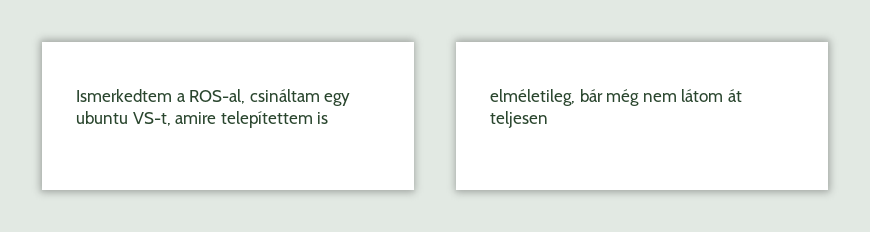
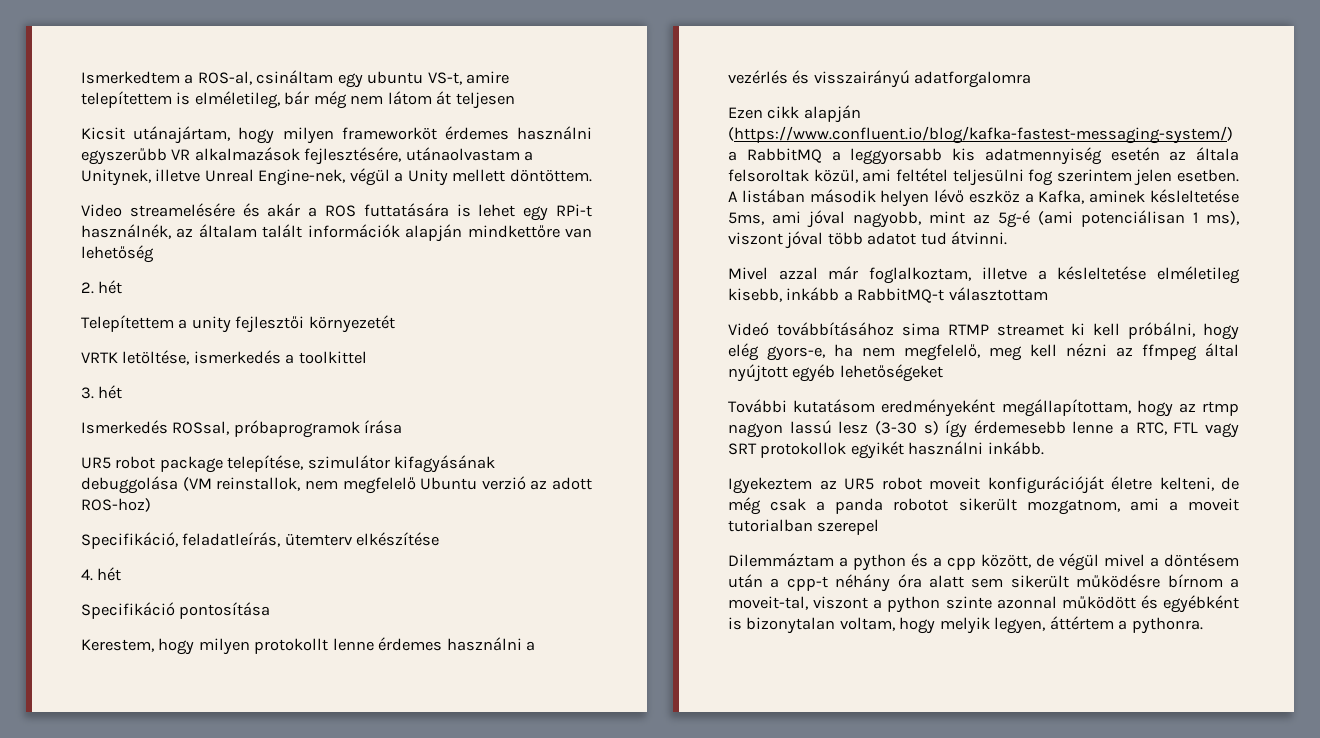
(548, 119) none -> [81,126,592,144] [81,147,534,165] [81,168,592,186] [81,203,593,221] [81,224,592,242] [81,245,154,263] [81,280,123,294] [81,315,395,333] [81,350,367,365] [81,385,123,399] [81,420,403,438] [81,455,496,473] [81,476,592,494] [81,498,151,512] [81,532,440,549] [81,567,122,581] [81,602,271,619] [81,637,536,655] [728,70,1032,88] [728,105,861,123] [728,126,1233,144] [728,147,1239,165] [728,168,1239,186] [728,189,1239,207] [728,210,1239,228] [728,231,1008,249] [728,266,1240,284] [728,287,1048,303] [728,322,1239,340] [728,343,1239,361] [728,364,943,382] [728,399,1239,417] [728,420,1239,438] [728,441,1044,459] [728,476,1239,494] [728,497,1239,515] [728,519,880,535] [728,553,1239,571] [728,574,1239,592] [728,595,1239,613] [728,616,1203,634] // Kicsit utánajártam, hogy milyen frameworköt érdemes használni egyszerűbb VR alkalmazások fejlesztésére, utánaolvastam a Unitynek, illetve Unreal Engine-nek, végül a Unity mellett döntöttem. // Video streamelésére és akár a ROS futtatására is lehet egy RPi-t használnék, az általam talált információk alapján mindkettőre van lehetőség // 2. hét // Telepítettem a unity fejlesztői környezetét // VRTK letöltése, ismerkedés a toolkittel // 3. hét // Ismerkedés ROSsal, próbaprogramok írása // UR5 robot package telepítése, szimulátor kifagyásának debuggolása (VM reinstallok, nem megfelelő Ubuntu verzió az adott ROS-hoz) // Specifikáció, feladatleírás, ütemterv elkészítése // 4. hét // Specifikáció pontosítása // Kerestem, hogy milyen protokollt lenne érdemes használni a vezérlés és visszairányú adatforgalomra // Ezen cikk alapján (https://www.confluent.io/blog/kafka-fastest-messaging-system/) a RabbitMQ a leggyorsabb kis adatmennyiség esetén az általa felsoroltak közül, ami feltétel teljesülni fog szerintem jelen esetben. A listában második helyen lévő eszköz a Kafka, aminek késleltetése 5ms, ami jóval nagyobb, mint az 5g-é (ami potenciálisan 1 ms), viszont jóval több adatot tud átvinni. // Mivel azzal már foglalkoztam, illetve a késleltetése elméletileg kisebb, inkább a RabbitMQ-t választottam // Videó továbbításához sima RTMP streamet ki kell próbálni, hogy elég gyors-e, ha nem megfelelő, meg kell nézni az ffmpeg által nyújtott egyéb lehetőségeket // További kutatásom eredményeként megállapítottam, hogy az rtmp nagyon lassú lesz (3-30 s) így érdemesebb lenne a RTC, FTL vagy SRT protokollok egyikét használni inkább. // Igyekeztem az UR5 robot moveit konfigurációját életre kelteni, de még csak a panda robotot sikerült mozgatnom, ami a moveit tutorialban szerepel // Dilemmáztam a python és a cpp között, de végül mivel a döntésem után a cpp-t néhány óra alatt sem sikerült működésre bírnom a moveit-tal, viszont a python szinte azonnal működött és egyébként is bizonytalan voltam, hogy melyik legyen, áttértem a pythonra.

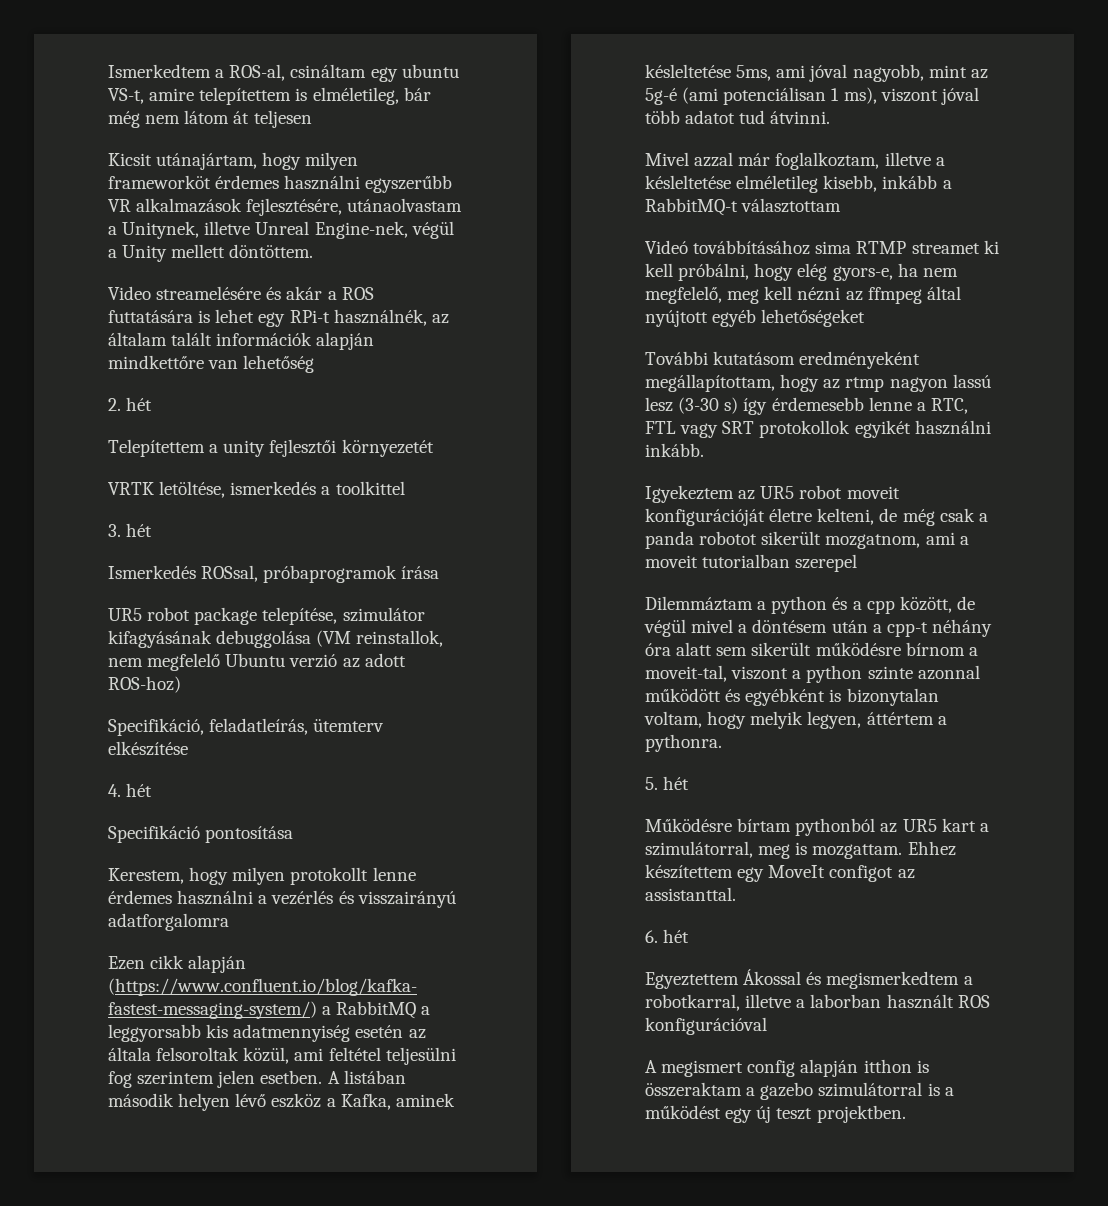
(1203, 625) none -> [645,776,690,790] [645,818,989,836] [645,841,956,859] [645,864,915,882] [645,887,736,901] [645,929,690,943] [645,969,973,989] [645,994,990,1011] [645,1017,767,1035] [645,1059,929,1077] [645,1082,954,1100] [645,1105,906,1123] // 5. hét // Működésre bírtam pythonból az UR5 kart a szimulátorral, meg is mozgattam. Ehhez készítettem egy MoveIt configot az assistanttal. // 6. hét // Egyeztettem Ákossal és megismerkedtem a robotkarral, illetve a laborban használt ROS konfigurációval // A megismert config alapján itthon is összeraktam a gazebo szimulátorral is a működést egy új teszt projektben.

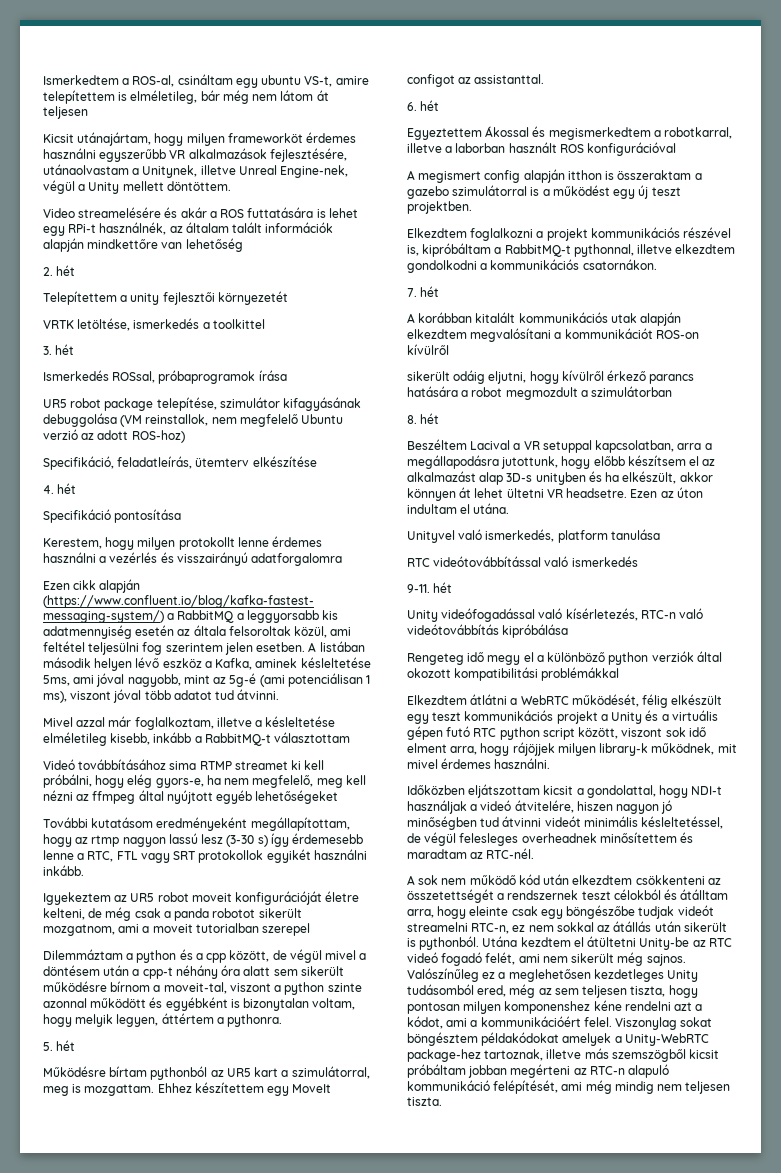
(906, 1114) none -> [407,227,732,241] [407,243,736,257] [407,259,657,273] [407,286,440,297] [407,312,682,326] [407,328,699,342] [407,344,449,355] [407,370,695,384] [407,386,673,400] [407,413,440,424] [407,439,712,453] [407,455,716,469] [407,471,713,485] [407,487,703,501] [407,503,510,514] [407,529,660,543] [407,556,638,567] [407,582,453,593] [407,608,704,622] [407,624,569,638] [407,651,722,665] [407,667,620,681] [407,694,723,708] [407,710,718,724] [407,726,706,740] [407,742,737,756] [407,758,551,769] [407,784,723,798] [407,800,673,814] [407,816,724,830] [407,832,694,846] [407,848,535,859] [407,874,721,885] [407,889,729,903] [407,905,714,919] [407,921,727,934] [407,936,732,950] [407,952,686,966] [407,968,699,982] [407,984,698,998] [407,1000,703,1014] [407,1016,713,1030] [407,1032,709,1046] [407,1048,720,1062] [407,1064,670,1078] [407,1080,731,1094] [407,1097,442,1106] // Elkezdtem foglalkozni a projekt kommunikációs részével is, kipróbáltam a RabbitMQ-t pythonnal, illetve elkezdtem gondolkodni a kommunikációs csatornákon. // 7. hét // A korábban kitalált kommunikációs utak alapján elkezdtem megvalósítani a kommunikációt ROS-on kívülről // sikerült odáig eljutni, hogy kívülről érkező parancs hatására a robot megmozdult a szimulátorban // 8. hét // Beszéltem Lacival a VR setuppal kapcsolatban, arra a megállapodásra jutottunk, hogy előbb készítsem el az alkalmazást alap 3D-s unityben és ha elkészült, akkor könnyen át lehet ültetni VR headsetre. Ezen az úton indultam el utána. // Unityvel való ismerkedés, platform tanulása // RTC videótovábbítással való ismerkedés // 9-11. hét // Unity videófogadással való kísérletezés, RTC-n való videótovábbítás kipróbálása // Rengeteg idő megy el a különböző python verziók által okozott kompatibilitási problémákkal // Elkezdtem átlátni a WebRTC működését, félig elkészült egy teszt kommunikációs projekt a Unity és a virtuális gépen futó RTC python script között, viszont sok idő elment arra, hogy rájöjjek milyen library-k működnek, mit mivel érdemes használni. // Időközben eljátszottam kicsit a gondolattal, hogy NDI-t használjak a videó átvitelére, hiszen nagyon jó minőségben tud átvinni videót minimális késleltetéssel, de végül felesleges overheadnek minősítettem és maradtam az RTC-nél. // A sok nem működő kód után elkezdtem csökkenteni az összetettségét a rendszernek teszt célokból és átálltam arra, hogy eleinte csak egy böngészőbe tudjak videót streamelni RTC-n, ez nem sokkal az átállás után sikerült is pythonból. Utána kezdtem el átültetni Unity-be az RTC videó fogadó felét, ami nem sikerült még sajnos. Valószínűleg ez a meglehetősen kezdetleges Unity tudásomból ered, még az sem teljesen tiszta, hogy pontosan milyen komponenshez kéne rendelni azt a kódot, ami a kommunikációért felel. Viszonylag sokat böngésztem példakódokat amelyek a Unity-WebRTC package-hez tartoznak, illetve más szemszögből kicsit próbáltam jobban megérteni az RTC-n alapuló kommunikáció felépítését, ami még mindig nem teljesen tiszta.

